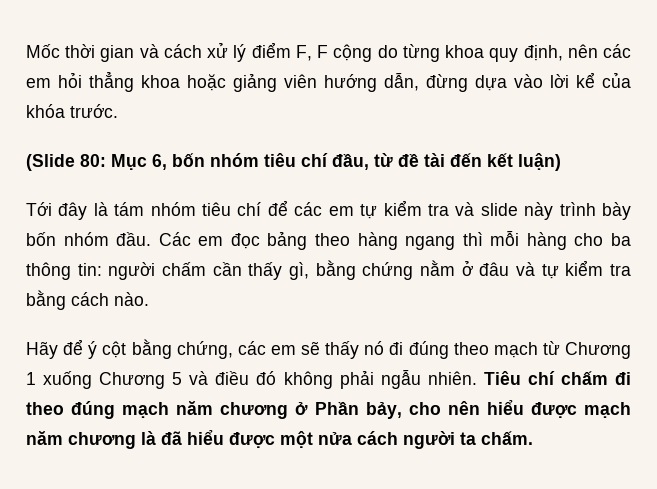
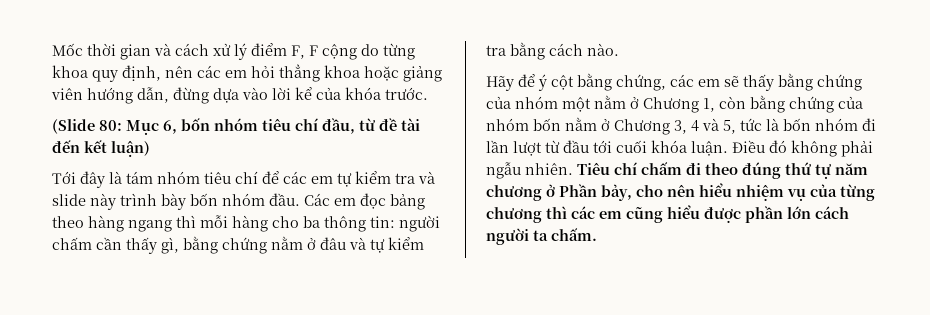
[364,341,631,359] [26,371,250,389] nó đi đúng theo mạch từ Chương 1 xuống Chương 5 và điều -> [778,73,862,91] [486,95,863,113] [486,117,876,135] [486,140,765,156] bằng chứng của nhóm một nằm ở Chương 1, còn bằng chứng của nhóm bốn nằm ở Chương 3, 4 và 5, tức là bốn nhóm đi lần lượt từ đầu tới cuối khóa luận. Điều
[122,402,170,418] mạch -> [785,162,831,179] thứ tự
[530,402,631,418] [26,430,352,449] được mạch năm chương là đã hiểu được một nửa -> [736,184,875,201] [486,205,811,223] nhiệm vụ của từng chương thì các em cũng hiểu được phần lớn

